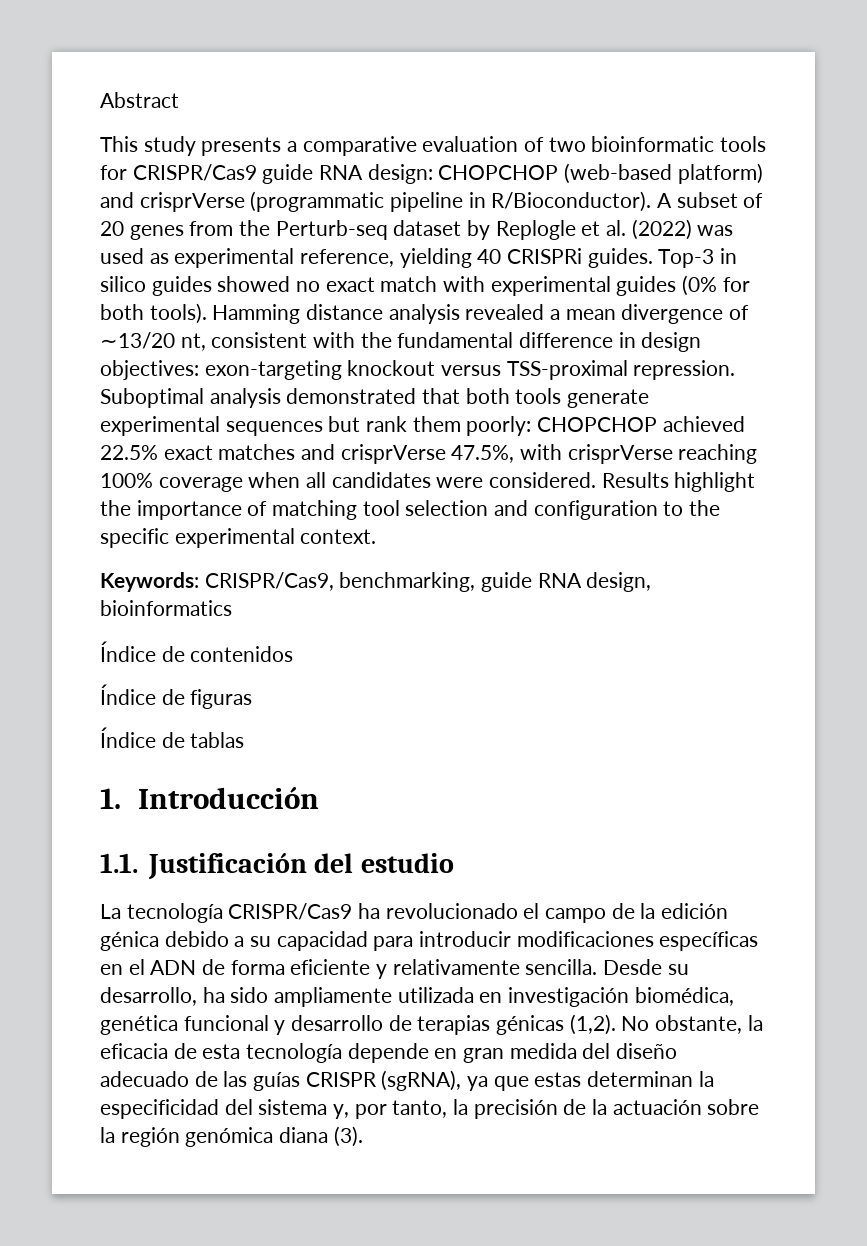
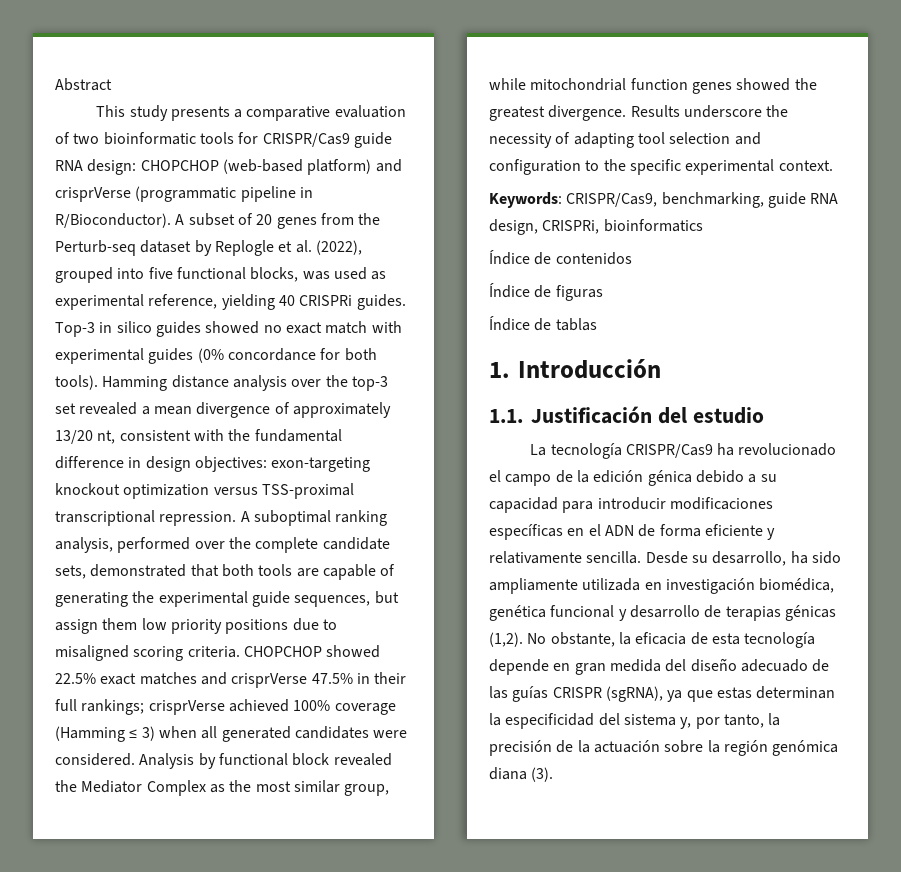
[631,219,692,240] (2022) -> [315,240,362,255] [55,267,299,283] (2022), grouped into five functional blocks,
(718, 285) none -> [227,348,316,361] concordance
(460, 314) none -> [291,375,388,391] [55,403,76,414] over the top-3 set
[100,332,175,349] ∼13/20 -> [292,402,391,418] [55,430,93,444] approximately 13/20
(436, 368) none -> [123,484,210,499] optimization
[633,360,736,380] [100,388,650,408] [100,416,745,436] repression. Suboptimal analysis demonstrated that both tools generate experimental sequences but rank them poorly: CHOPCHOP achieved -> [55,510,388,526] [55,537,390,553] [55,564,396,580] [55,591,399,607] [55,618,337,634] [55,645,381,661] transcriptional repression. A suboptimal ranking analysis, performed over the complete candidate sets, demonstrated that both tools are capable of generating the experimental guide sequences, but assign them low priority positions due to misaligned scoring criteria. CHOPCHOP showed
[451,444,758,464] [100,473,243,492] 47.5%, with crisprVerse reaching 100% coverage -> [311,672,407,684] [55,699,396,715] [55,726,155,742] 47.5% in their full rankings; crisprVerse achieved 100% coverage (Hamming ≤ 3)
(327, 480) none -> [221,726,291,742] generated
[601,472,756,492] [100,500,358,520] Results highlight the importance of matching -> [139,753,392,769] [55,780,390,796] [489,78,817,94] [489,105,789,121] [489,132,634,148] Analysis by functional block revealed the Mediator Complex as the most similar group, while mitochondrial function genes showed the greatest divergence. Results underscore the necessity of adapting
(652, 582) none -> [542,220,600,234] CRISPRi,

